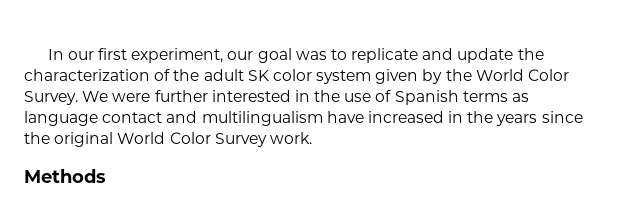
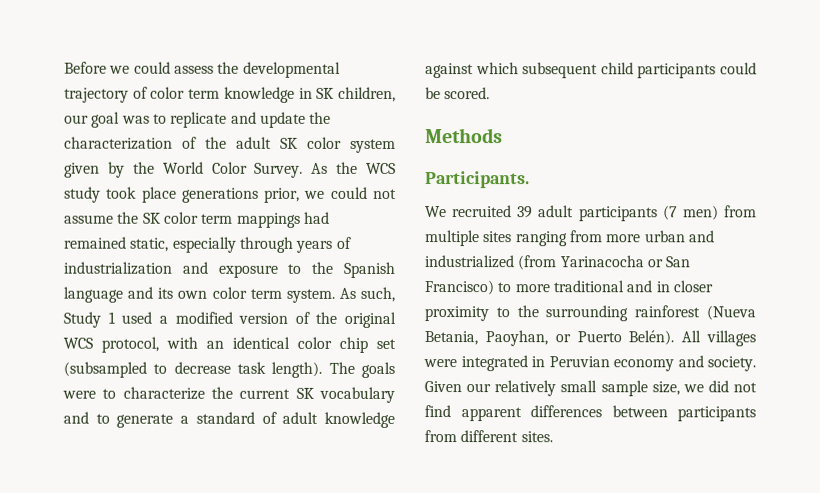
[47,48,224,63] In our first experiment, -> [64,61,341,78] [64,86,396,103] Before we could assess the developmental trajectory of color term knowledge in SK children,
[82,90,530,105] [24,111,583,126] [24,132,312,147] [24,169,106,183] We were further interested in the use of Spanish terms as language contact and multilingualism have increased in the years since the original World Color Survey work. // Methods -> [311,161,396,174] [64,186,397,203] [64,211,330,228] [63,236,352,253] [63,261,395,278] [63,286,395,303] [63,311,396,328] [63,336,396,353] [63,361,395,378] [62,386,396,403] [63,411,395,428] [425,62,757,79] [425,87,491,100] [425,128,503,144] [425,171,530,189] [425,205,757,222] [425,230,715,247] [424,255,691,271] [424,280,713,296] [424,305,756,322] [424,330,756,347] [423,355,756,372] [424,380,757,397] [424,405,756,422] [424,430,553,443] As the WCS study took place generations prior, we could not assume the SK color term mappings had remained static, especially through years of industrialization and exposure to the Spanish language and its own color term system. As such, Study 1 used a modified version of the original WCS protocol, with an identical color chip set (subsampled to decrease task length). The goals were to characterize the current SK vocabulary and to generate a standard of adult knowledge against which subsequent child participants could be scored. // Methods // Participants. // We recruited 39 adult participants (7 men) from multiple sites ranging from more urban and industrialized (from Yarinacocha or San Francisco) to more traditional and in closer proximity to the surrounding rainforest (Nueva Betania, Paoyhan, or Puerto Belén). All villages were integrated in Peruvian economy and society. Given our relatively small sample size, we did not find apparent differences between participants from different sites.

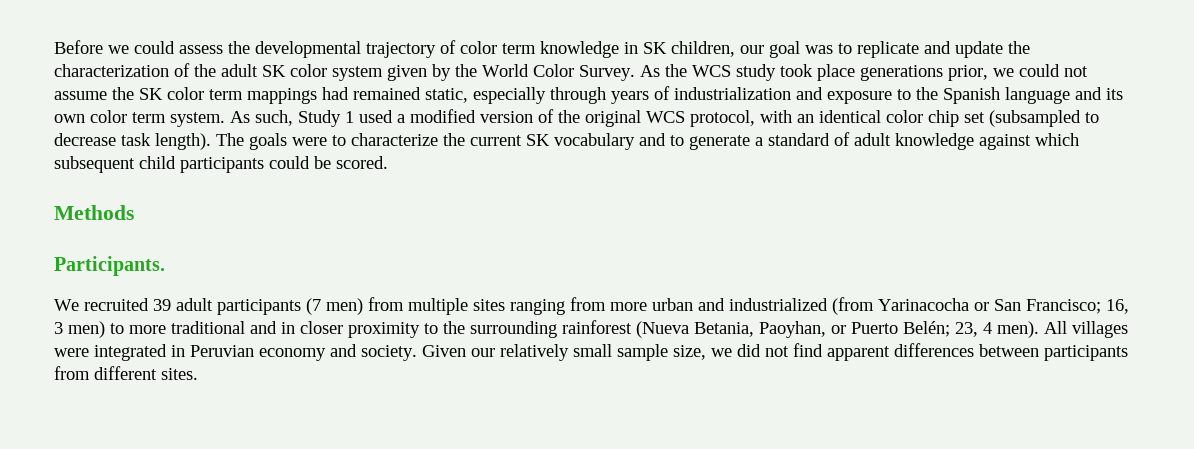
[424,280,494,296] Francisco) -> [1026,299,1129,314] [54,321,105,338] Francisco; 16, 3 men)
[628,330,675,346] Belén). -> [903,321,1039,338] Belén; 23, 4 men).

